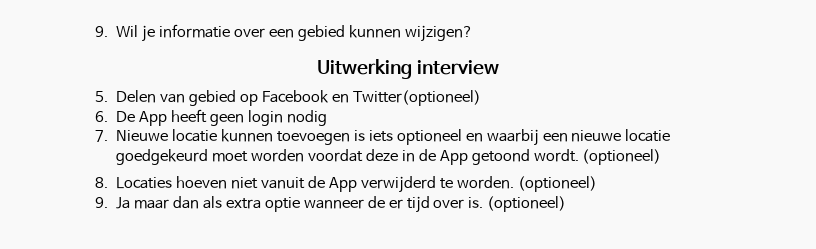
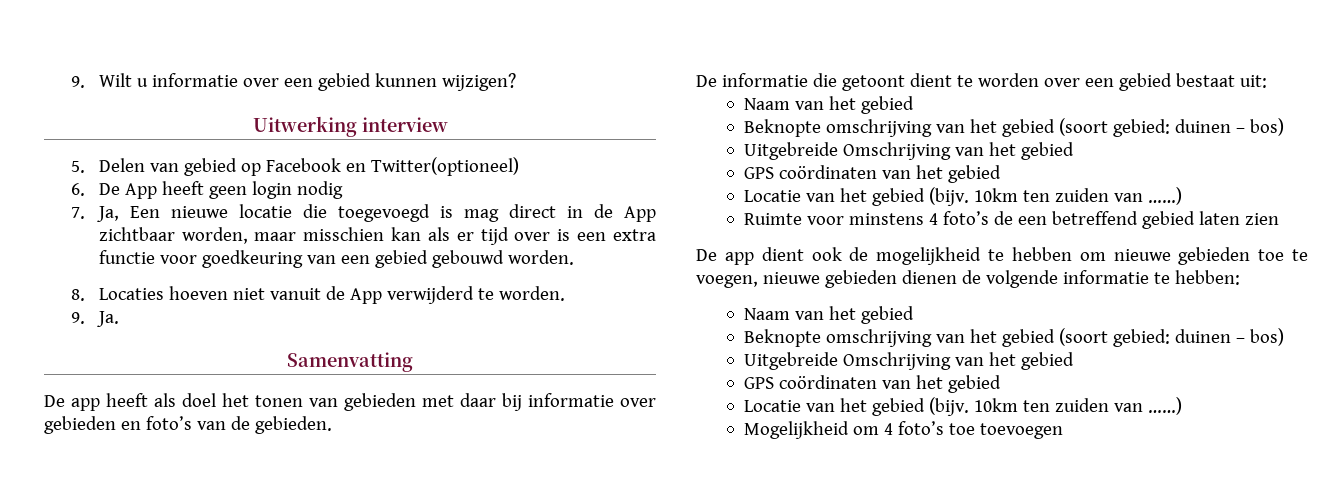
[94,25,156,42] 9. Wil je -> [71,73,148,88] 9. Wilt u
[116,129,671,146] [116,149,662,165] Nieuwe locatie kunnen toevoegen is iets optioneel en waarbij een nieuwe locatie goedgekeurd moet worden voordat deze in de App getoond wordt. (optioneel) -> [96,204,656,222] [98,227,656,245] [98,250,574,268] Ja, Een nieuwe locatie die toegevoegd is mag direct in de App zichtbaar worden, maar misschien kan als er tijd over is een extra functie voor goedkeuring van een gebied gebouwd worden.
[517,176,597,192] [94,196,567,213] (optioneel) // 9. Ja maar dan als extra optie wanneer de er tijd over is. (optioneel) -> [71,311,119,327] [287,352,413,372] [44,393,656,411] [44,416,332,434] [696,73,1267,91] [743,96,914,114] [743,118,1284,137] [743,142,1074,160] [743,165,1001,183] [743,187,1182,206] [743,211,1279,229] [696,247,1308,265] [696,270,1240,288] [743,306,914,324] [743,328,1284,347] [743,352,1074,370] [743,375,1001,393] [743,397,1182,416] [743,421,1063,439] // 9. Ja. // Samenvatting // De app heeft als doel het tonen van gebieden met daar bij informatie over gebieden en foto’s van de gebieden. // De informatie die getoont dient te worden over een gebied bestaat uit: // Naam van het gebied // Beknopte omschrijving van het gebied (soort gebied: duinen – bos) // Uitgebreide Omschrijving van het gebied // GPS coördinaten van het gebied // Locatie van het gebied (bijv. 10km ten zuiden van ……) // Ruimte voor minstens 4 foto’s de een betreffend gebied laten zien // De app dient ook de mogelijkheid te hebben om nieuwe gebieden toe te voegen, nieuwe gebieden dienen de volgende informatie te hebben: // Naam van het gebied // Beknopte omschrijving van het gebied (soort gebied: duinen – bos) // Uitgebreide Omschrijving van het gebied // GPS coördinaten van het gebied // Locatie van het gebied (bijv. 10km ten zuiden van ……) // Mogelijkheid om 4 foto’s toe toevoegen

